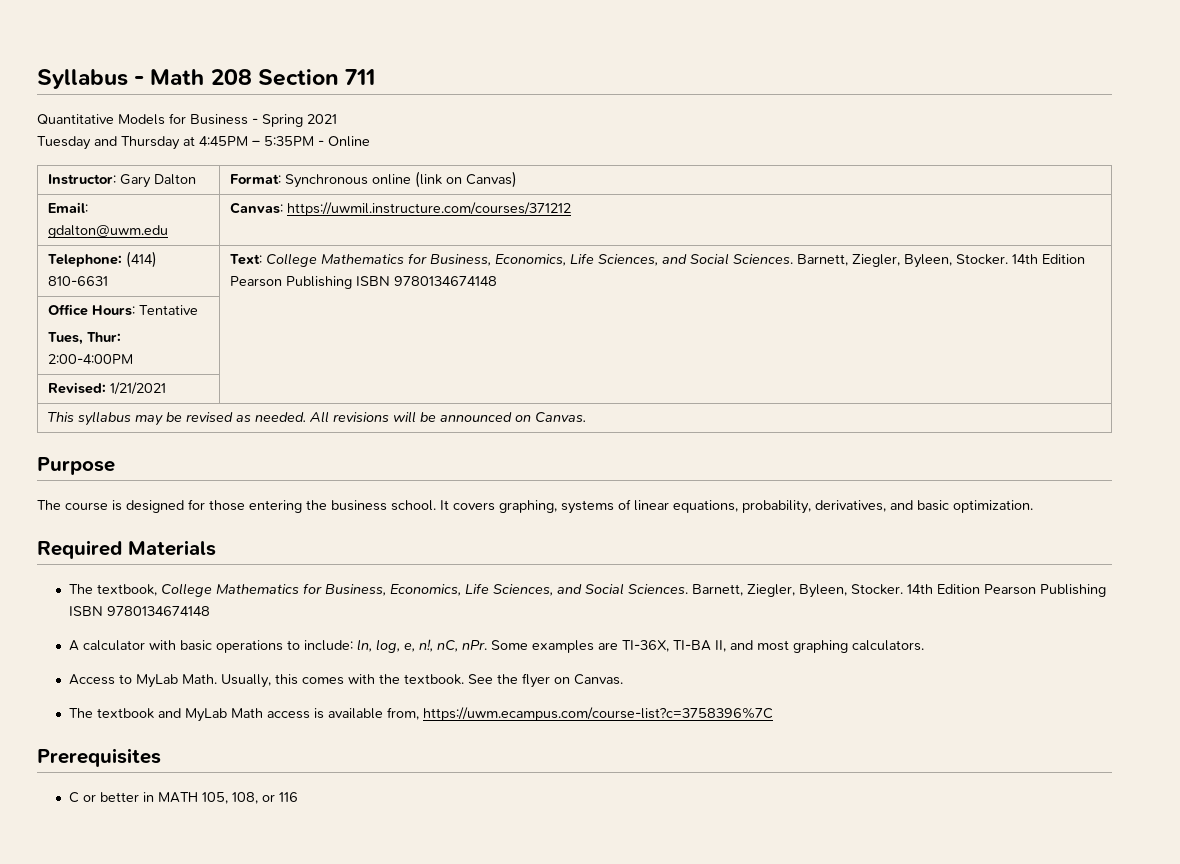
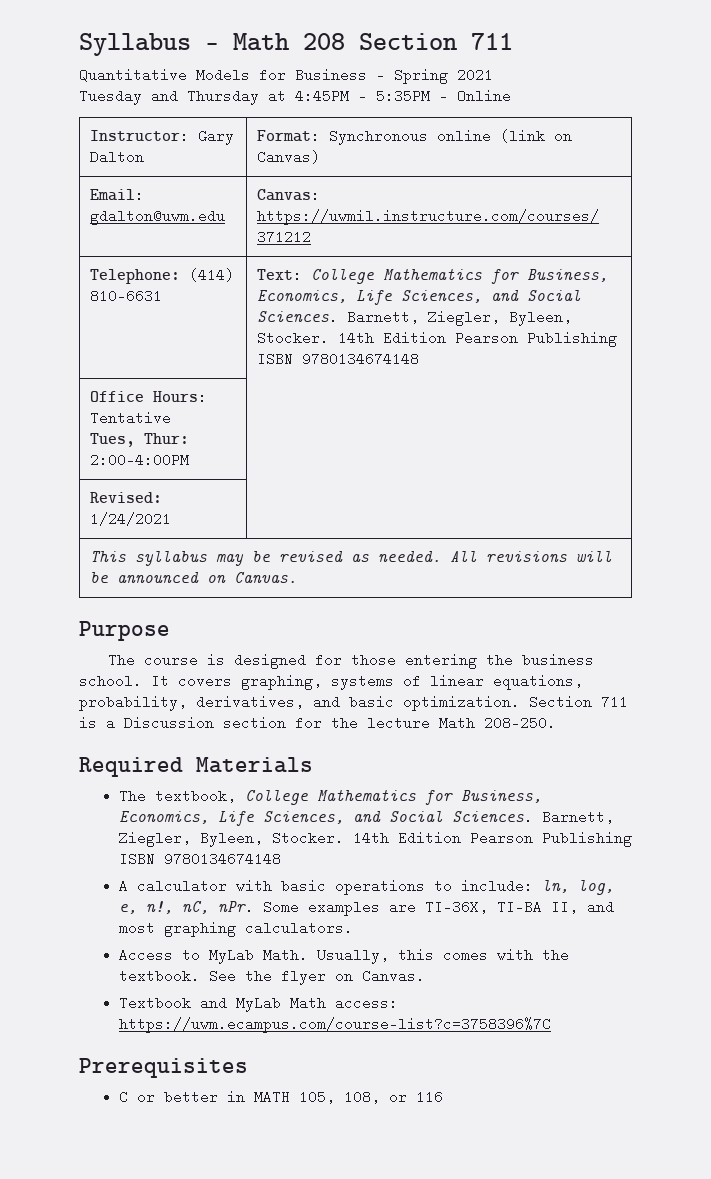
[110,382,167,395] 1/21/2021 -> [90,512,172,526] 1/24/2021
(1033, 506) none -> [529,695,628,709] [79,716,556,730] Section 711 is a Discussion section for the lecture Math 208-250.
[69,708,155,719] The textbook -> [118,996,191,1010] Textbook
[267,707,420,720] access is available from, -> [334,996,398,1010] access:

